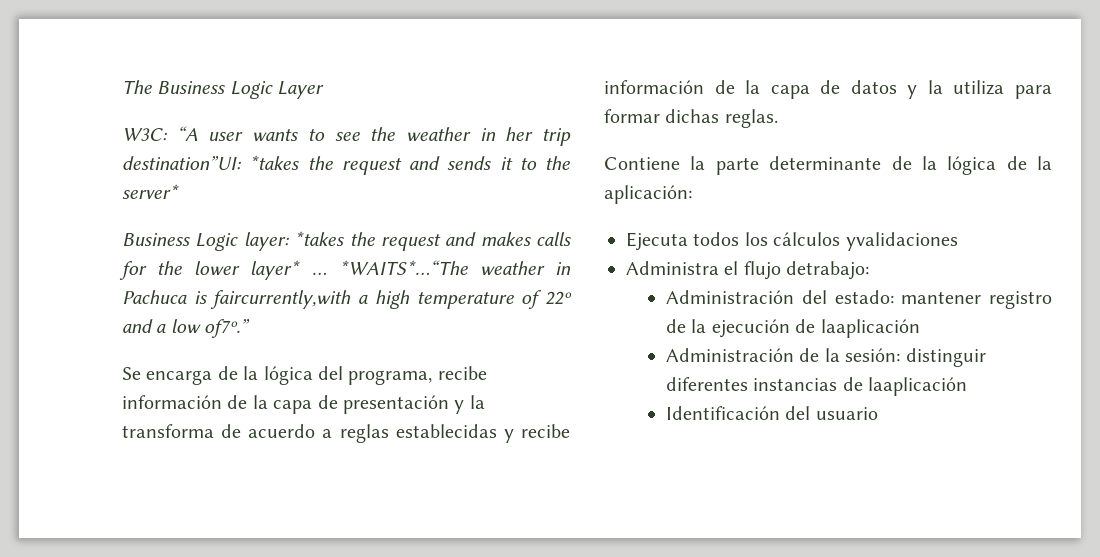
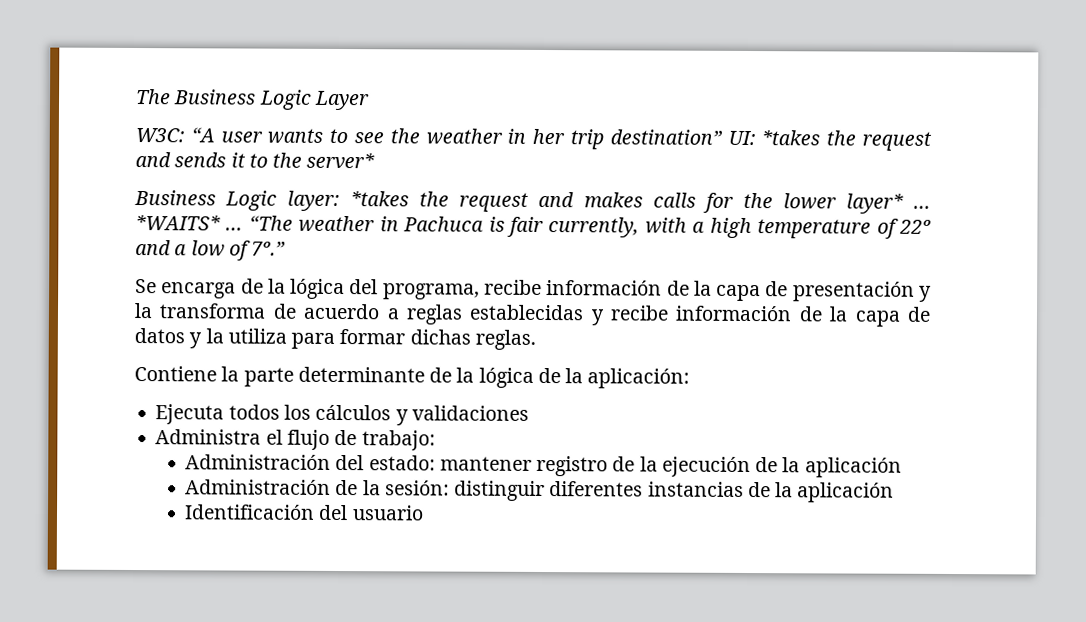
[122,155,241,170] destination”UI: -> [609,129,756,146] destination” UI:
[338,260,468,275] *WAITS*…“The -> [135,215,293,231] *WAITS* … “The
[210,290,352,309] faircurrently,with -> [507,216,687,238] fair currently, with
[204,318,251,338] of7º.” -> [228,240,287,261] of 7º.”
[845,232,958,251] yvalidaciones -> [395,405,529,426] y validaciones
[786,261,870,280] detrabajo: -> [334,429,436,451] de trabajo:
[820,319,920,338] laaplicación -> [782,457,902,478] la aplicación
[868,377,968,396] laaplicación -> [775,482,895,503] la aplicación

